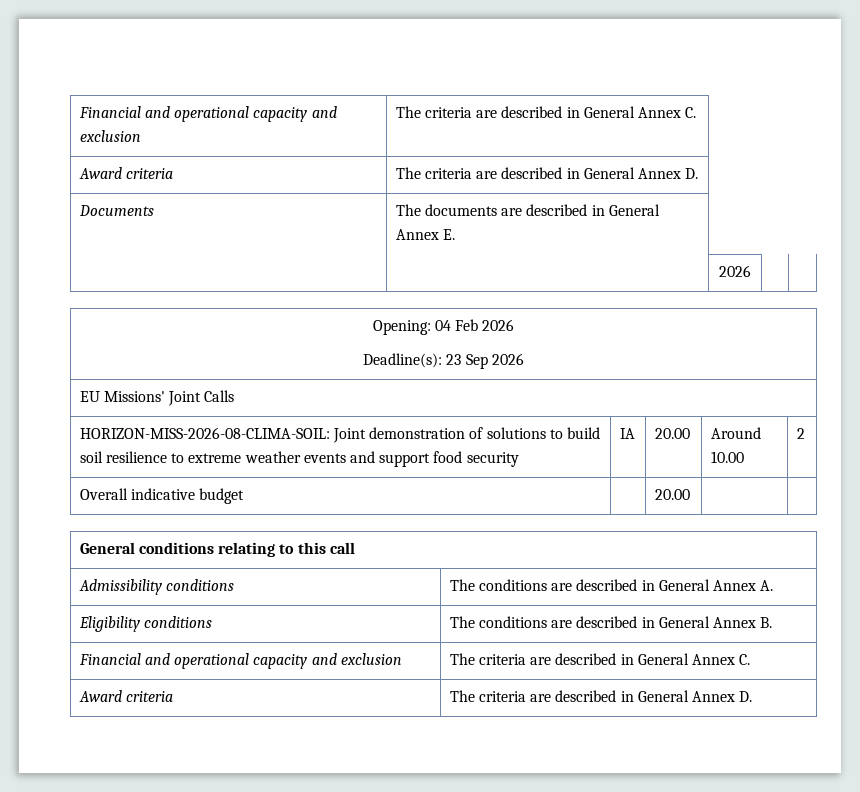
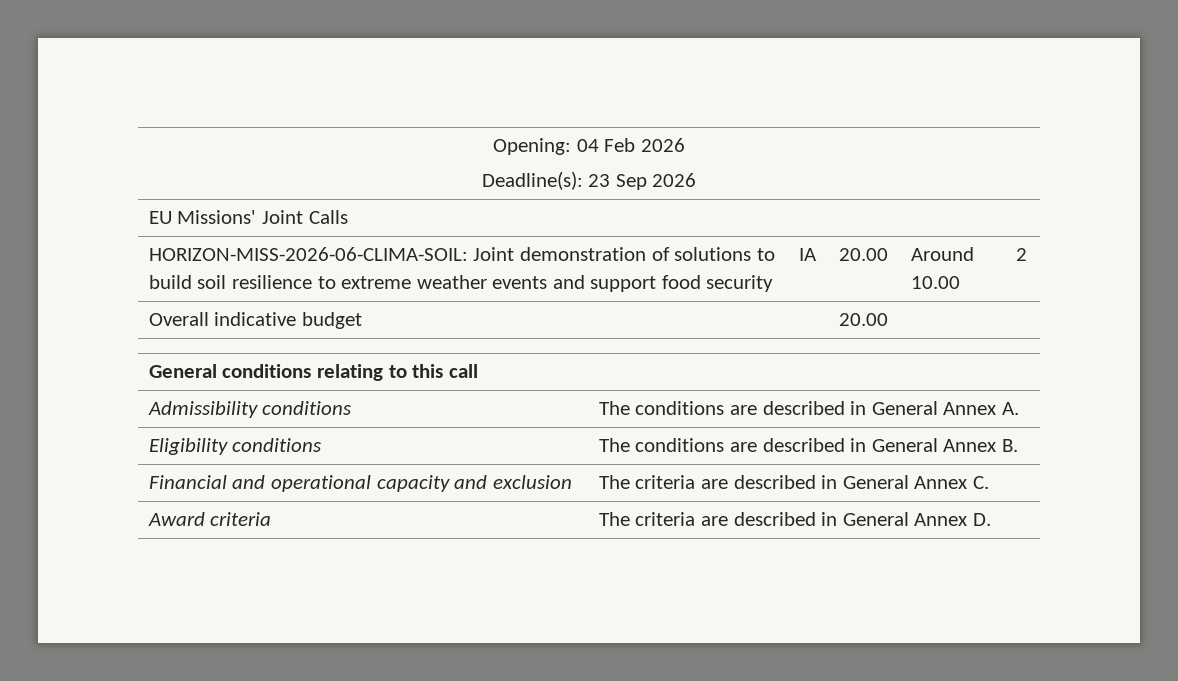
[78,106,337,122] [79,130,141,142] [395,106,697,118] [78,167,174,179] [395,167,699,179] [78,205,154,216] [395,204,660,216] [395,229,456,240] [719,265,751,277] Financial and operational capacity and exclusion | The criteria are described in General Annex C. // Award criteria | The criteria are described in General Annex D. // Documents | The documents are described in General Annex E. // | | 2026 | | // -> (493, 146) none
[79,427,330,439] HORIZON-MISS-2026-08-CLIMA-SOIL: -> [148,247,468,261] HORIZON-MISS-2026-06-CLIMA-SOIL:

